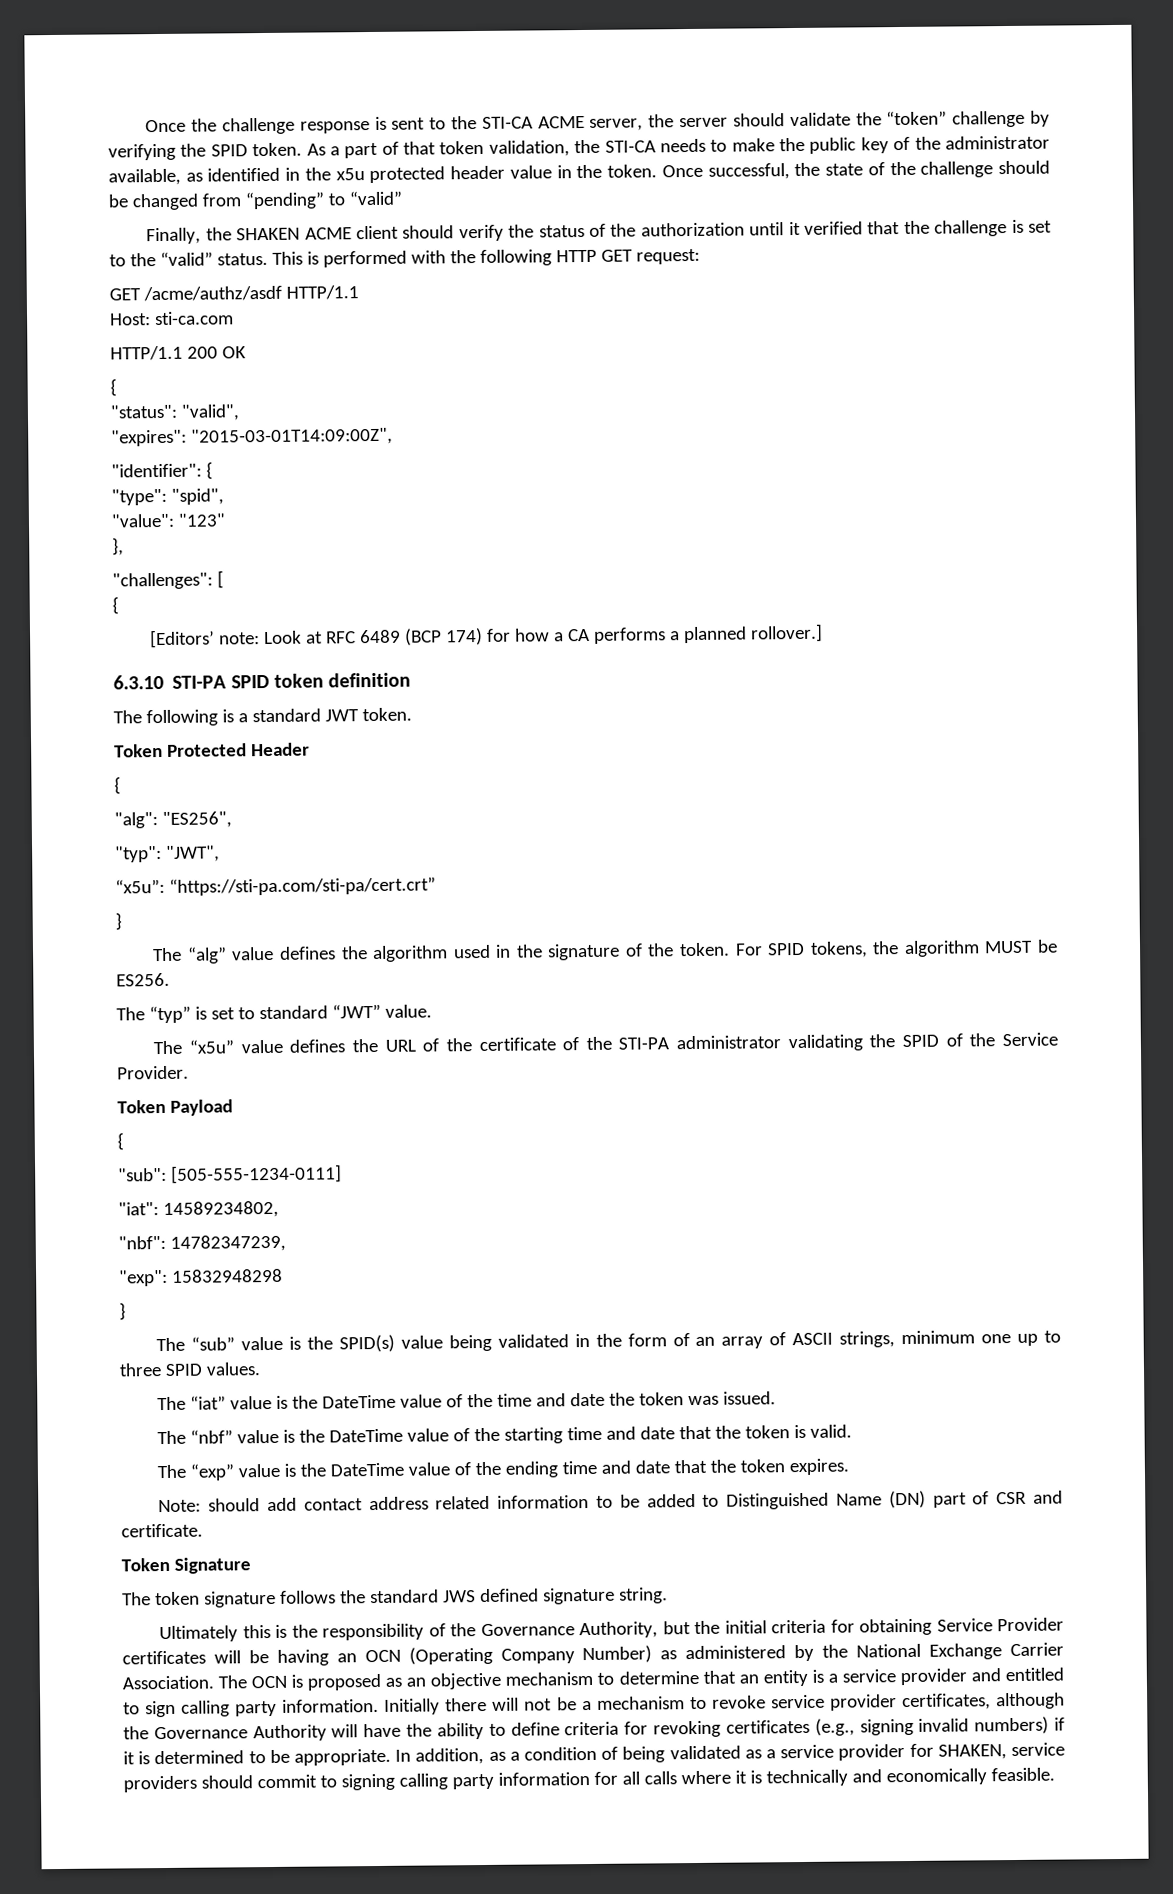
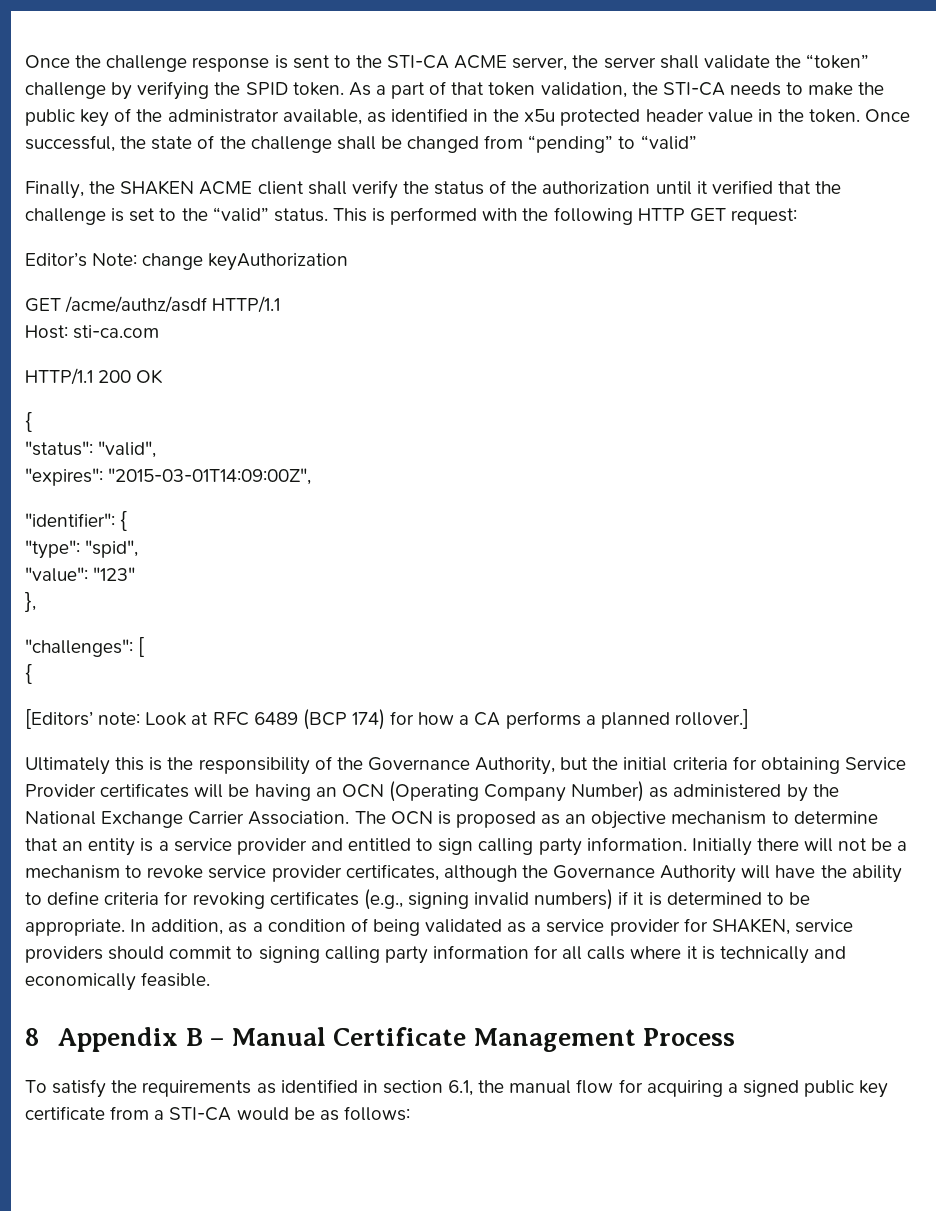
[732,113,785,127] should -> [659,55,699,69] shall
[997,160,1050,175] should -> [336,136,376,150] shall
[402,225,455,239] should -> [307,181,347,195] shall
(700, 256) none -> [25,252,349,271] // Editor’s Note: change keyAuthorization
[113,672,412,690] [113,707,412,727] [114,742,310,758] [114,776,121,795] [114,811,232,829] [115,845,220,863] [115,876,436,896] [115,912,122,931] [152,939,1059,964] [116,972,170,987] [116,1003,432,1024] [153,1032,1058,1055] [117,1065,189,1080] [117,1099,233,1116] [117,1132,124,1151] [118,1164,342,1184] [118,1200,279,1219] [118,1234,286,1252] [119,1268,283,1287] [119,1302,126,1321] [156,1330,1061,1353] [119,1362,261,1377] [157,1391,777,1411] [157,1424,853,1445] [157,1458,850,1481] [158,1490,1063,1513] [121,1523,203,1538] [121,1557,251,1574] [122,1587,668,1608] // 6.3.10 STI-PA SPID token definition // The following is a standard JWT token. // Token Protected Header // { // "alg": "ES256", // "typ": "JWT", // “x5u”: “https://sti-pa.com/sti-pa/cert.crt” // } // The “alg” value defines the algorithm used in the signature of the token. For SPID tokens, the algorithm MUST be ES256. // The “typ” is set to standard “JWT” value. // The “x5u” value defines the URL of the certificate of the STI-PA administrator validating the SPID of the Service Provider. // Token Payload // { // "sub": [505-555-1234-0111] // "iat": 14589234802, // "nbf": 14782347239, // "exp": 15832948298 // } // The “sub” value is the SPID(s) value being validated in the form of an array of ASCII strings, minimum one up to three SPID values. // The “iat” value is the DateTime value of the time and date the token was issued. // The “nbf” value is the DateTime value of the starting time and date that the token is valid. // The “exp” value is the DateTime value of the ending time and date that the token expires. // Note: should add contact address related information to be added to Distinguished Name (DN) part of CSR and certificate. // Token Signature // The token signature follows the standard JWS defined signature string. -> (749, 719) none
(1055, 1774) none -> [25,1027,736,1052] [25,1079,889,1098] [25,1106,410,1121] // 8 Appendix B – Manual Certificate Management Process // To satisfy the requirements as identified in section 6.1, the manual flow for acquiring a signed public key certificate from a STI-CA would be as follows:

